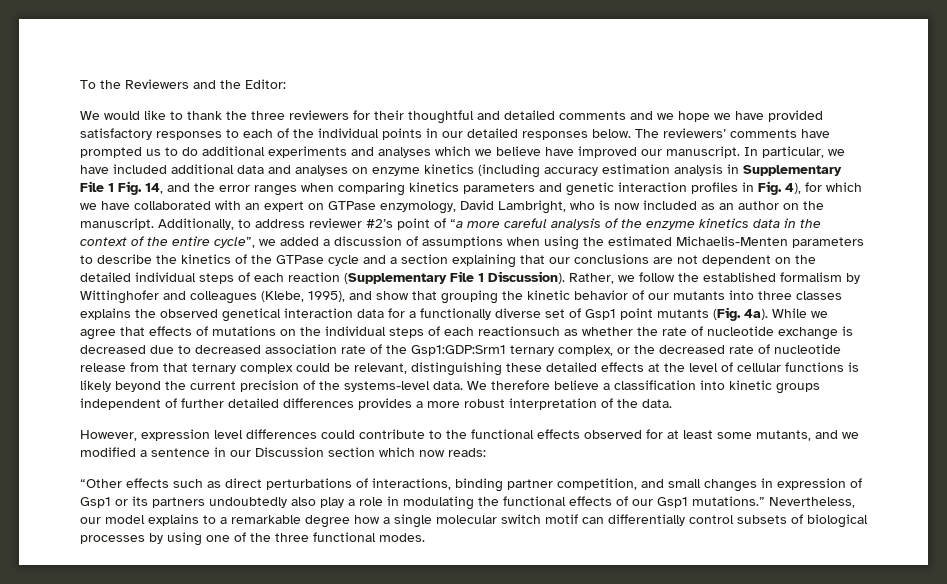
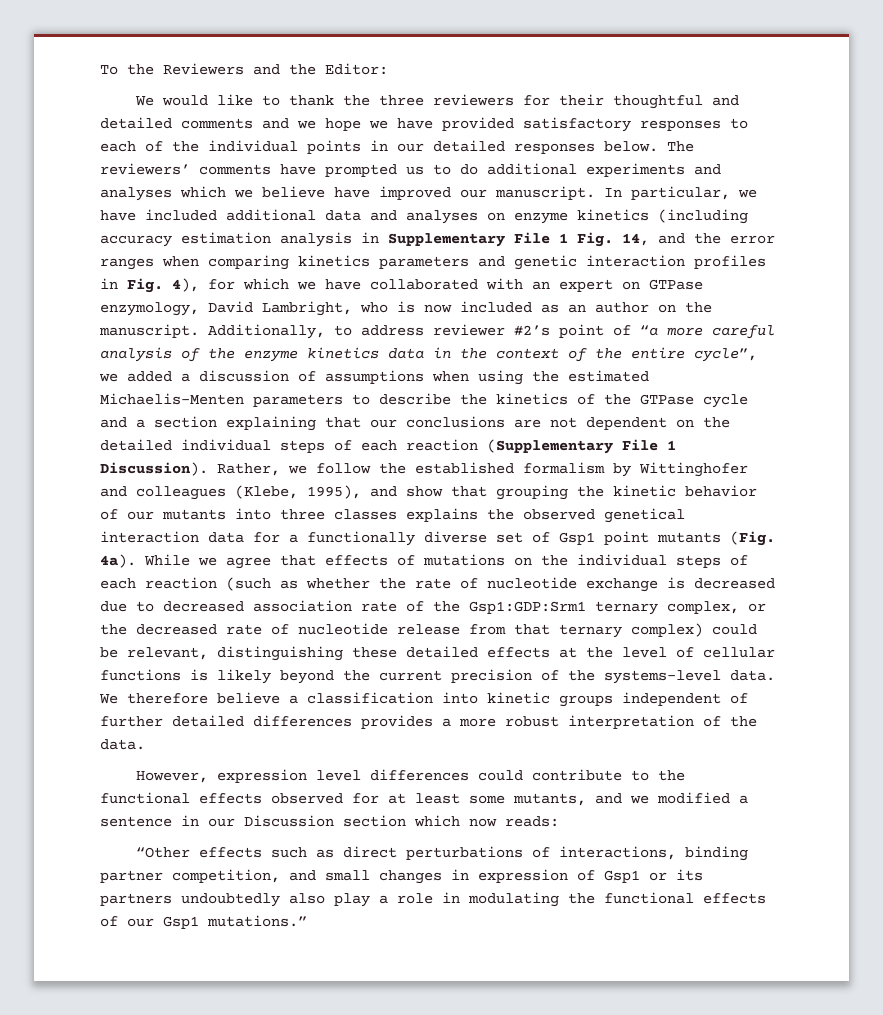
[478,326,560,336] reactionsuch -> [145,577,271,591] reaction (such
[240,363,293,374] complex -> [631,623,703,637] complex)
[769,497,855,508] [80,514,868,528] [80,532,425,546] Nevertheless, our model explains to a remarkable degree how a single molecular switch motif can differentially control subsets of biological processes by using one of the three functional modes. -> (307, 921) none

